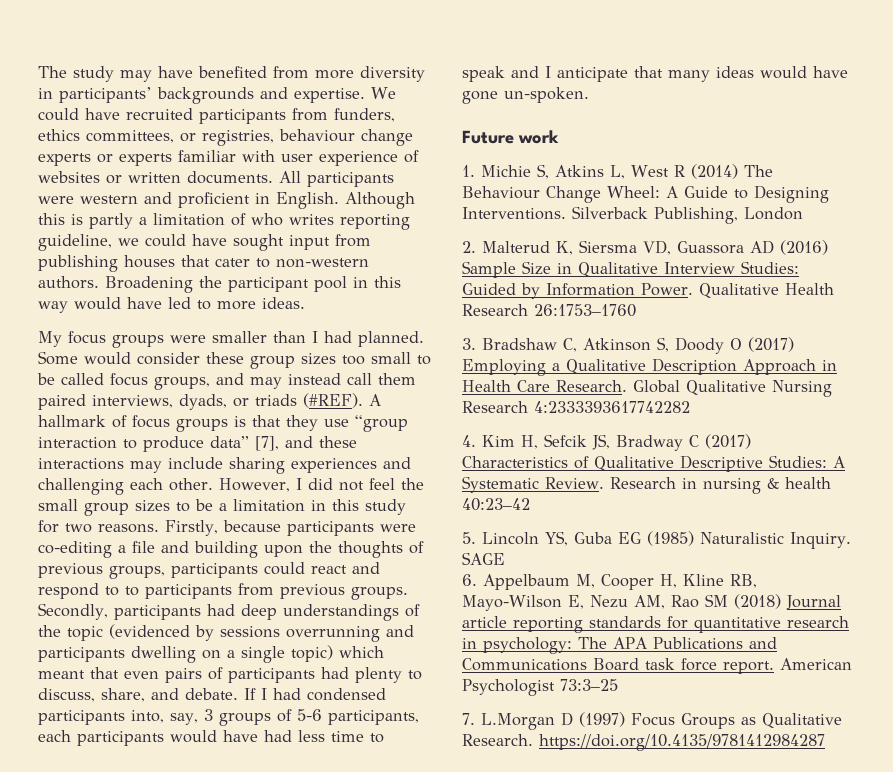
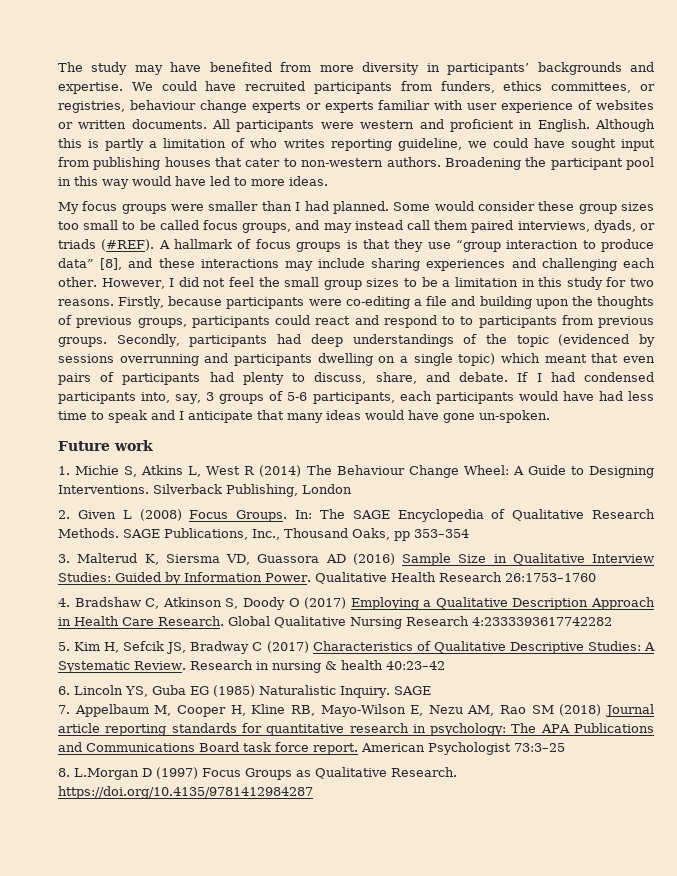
[255,436,279,451] [7], -> [100,258,123,270] [8],
(476, 247) none -> [77,509,655,522] [58,528,469,541] [58,554,70,563] Given L (2008) Focus Groups. In: The SAGE Encyclopedia of Qualitative Research Methods. SAGE Publications, Inc., Thousand Oaks, pp 353–354 // 3.
[462,338,476,350] 3. -> [58,598,70,607] 4.
[462,435,476,447] 4. -> [58,642,70,651] 5.
[462,532,476,544] 5. -> [58,686,70,695] 6.
[462,574,477,586] 6. -> [58,705,70,714] 7.
[462,713,475,725] 7. -> [58,768,70,777] 8.

